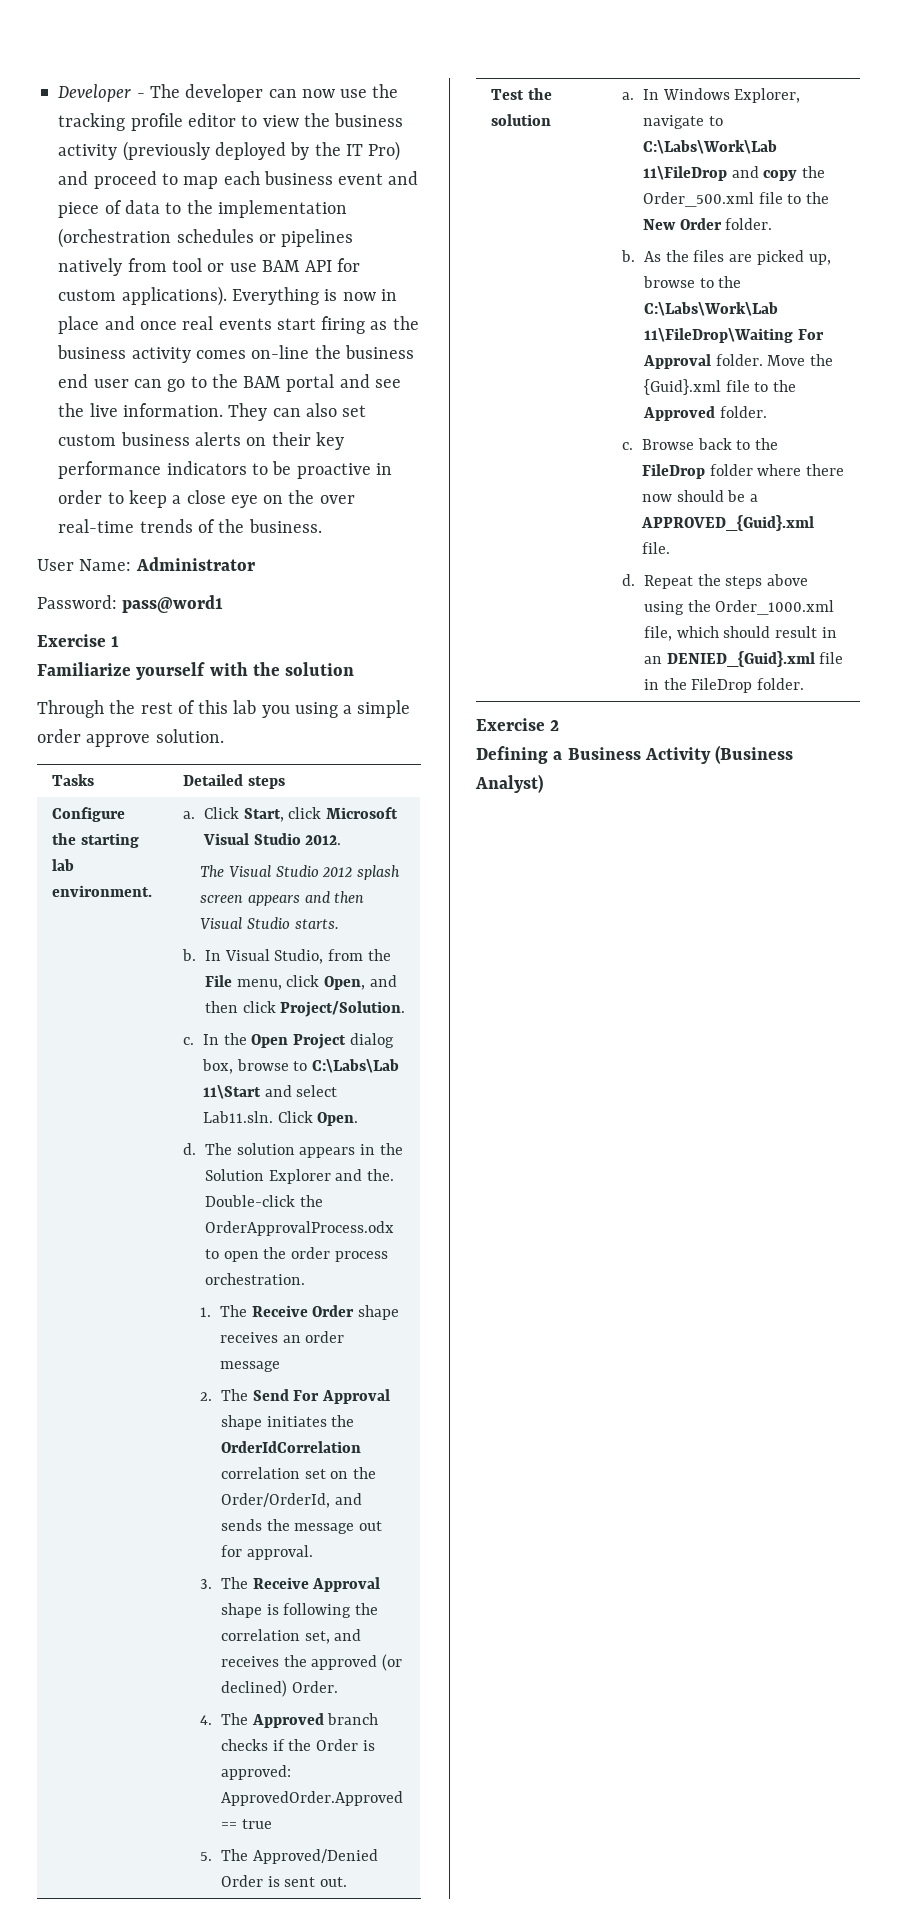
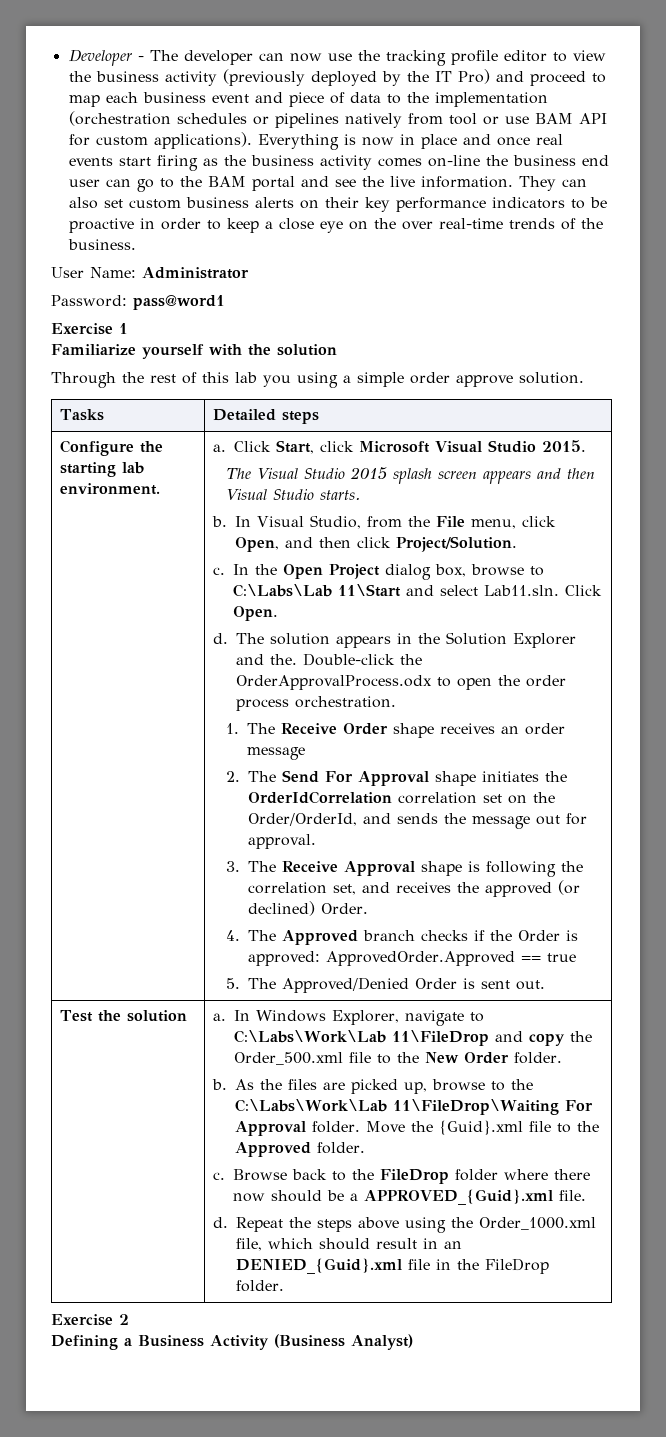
[305,835,342,845] 2012. -> [542,440,587,452] 2015.
[322,867,353,878] 2012 -> [350,467,388,480] 2015

